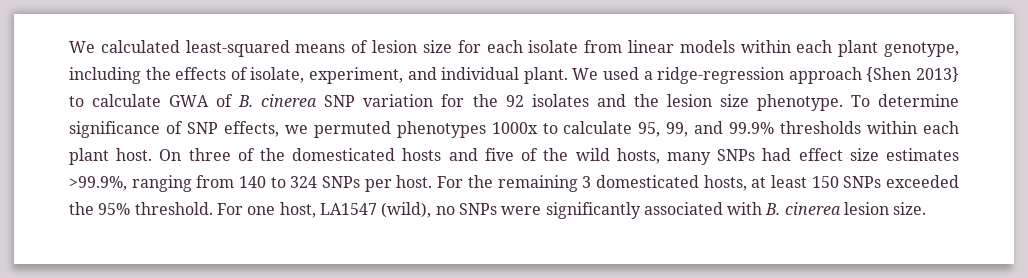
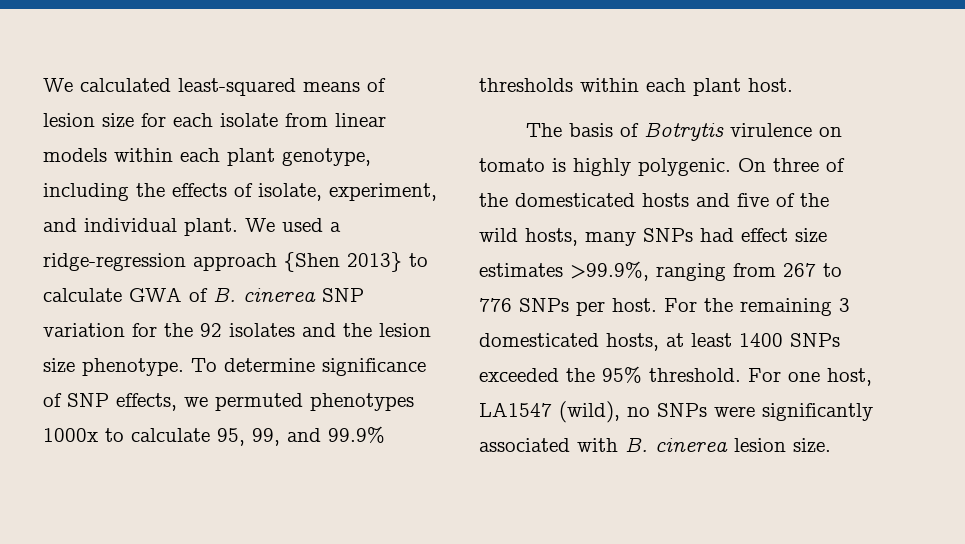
(153, 154) none -> [526,122,843,141] [479,158,731,176] // The basis of Botrytis virulence on tomato is highly polygenic.
[239,176,318,188] 140 to 324 -> [783,263,842,277] [479,298,512,312] 267 to 776
[811,176,839,188] 150 -> [739,333,783,347] 1400

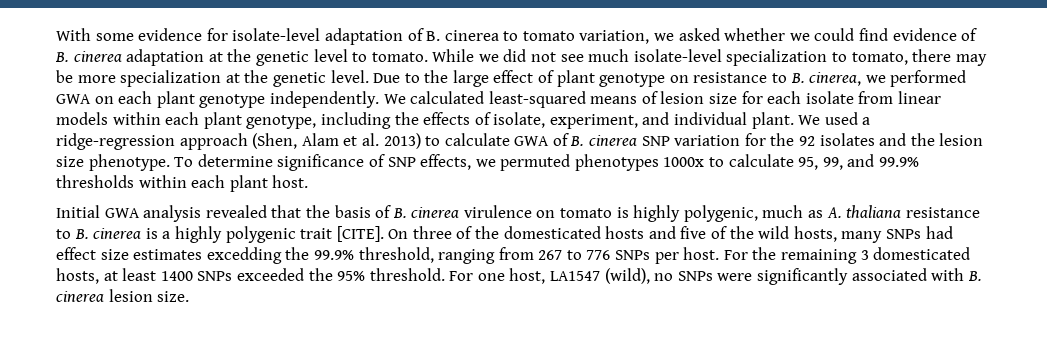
(43, 85) none -> [56,28,978,45] [55,49,987,66] [56,70,967,87] [56,91,379,108] With some evidence for isolate-level adaptation of B. cinerea to tomato variation, we asked whether we could find evidence of B. cinerea adaptation at the genetic level to tomato. While we did not see much isolate-level specialization to tomato, there may be more specialization at the genetic level. Due to the large effect of plant genotype on resistance to B. cinerea, we performed GWA on each plant genotype independently.
[284,252,402,272] {Shen 2013} -> [252,133,421,149] (Shen, Alam et al. 2013)
[526,122,725,141] The basis of Botrytis -> [56,205,460,222] Initial GWA analysis revealed that the basis of B. cinerea
[638,158,731,176] polygenic. -> [683,205,980,222] [56,226,384,243] polygenic, much as A. thaliana resistance to B. cinerea is a highly polygenic trait [CITE].
[570,261,649,281] >99.9%, -> [206,247,434,264] excedding the 99.9% threshold,

